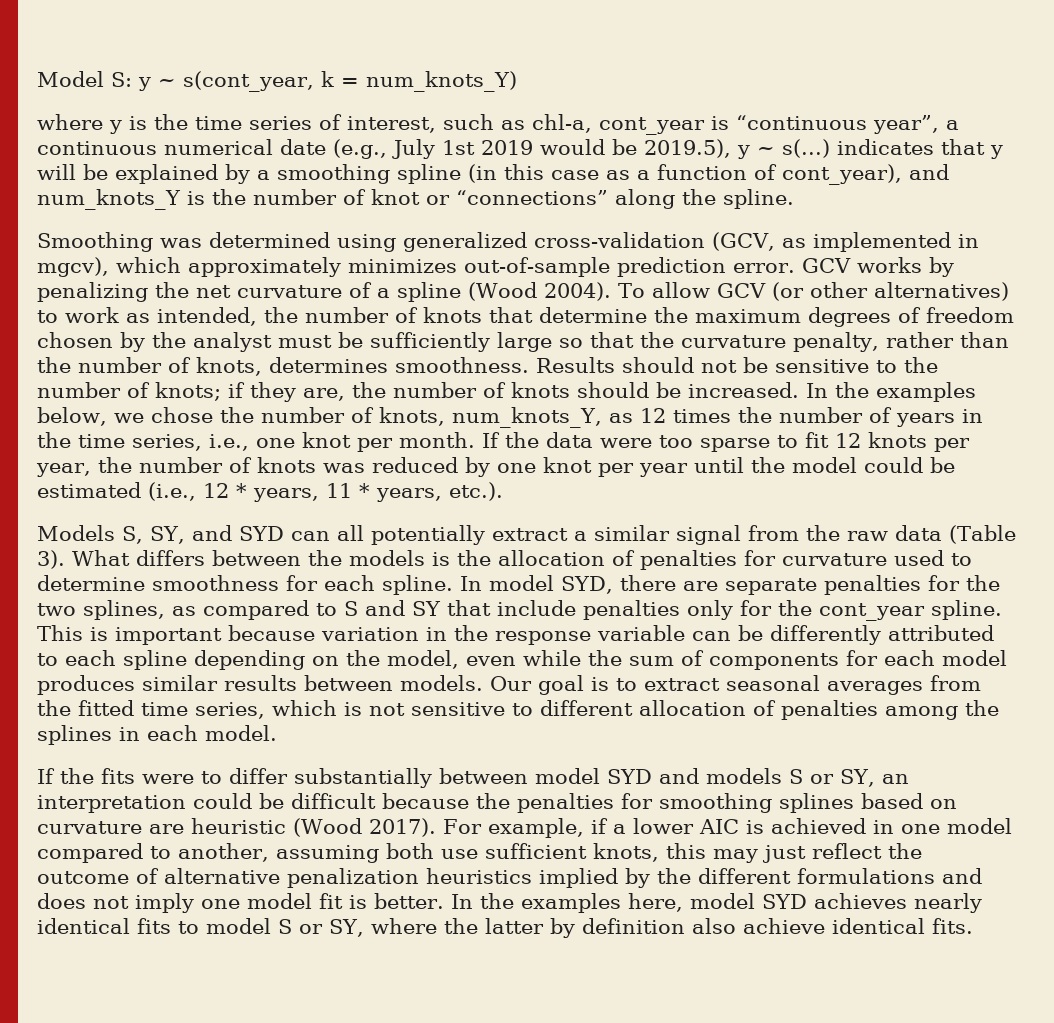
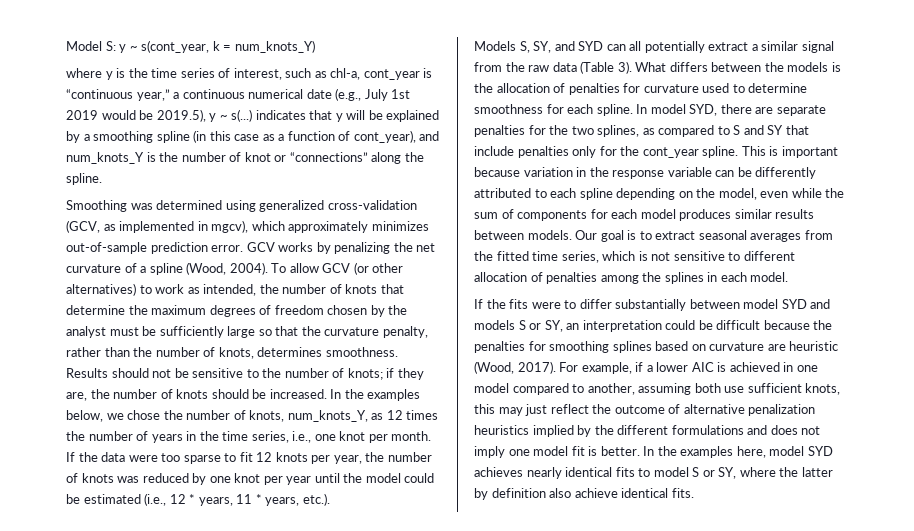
[873,115,939,134] year”, -> [136,89,170,101] year,”
[468,282,537,301] (Wood -> [186,262,227,275] (Wood,
[293,818,362,837] (Wood -> [474,361,514,374] (Wood,

